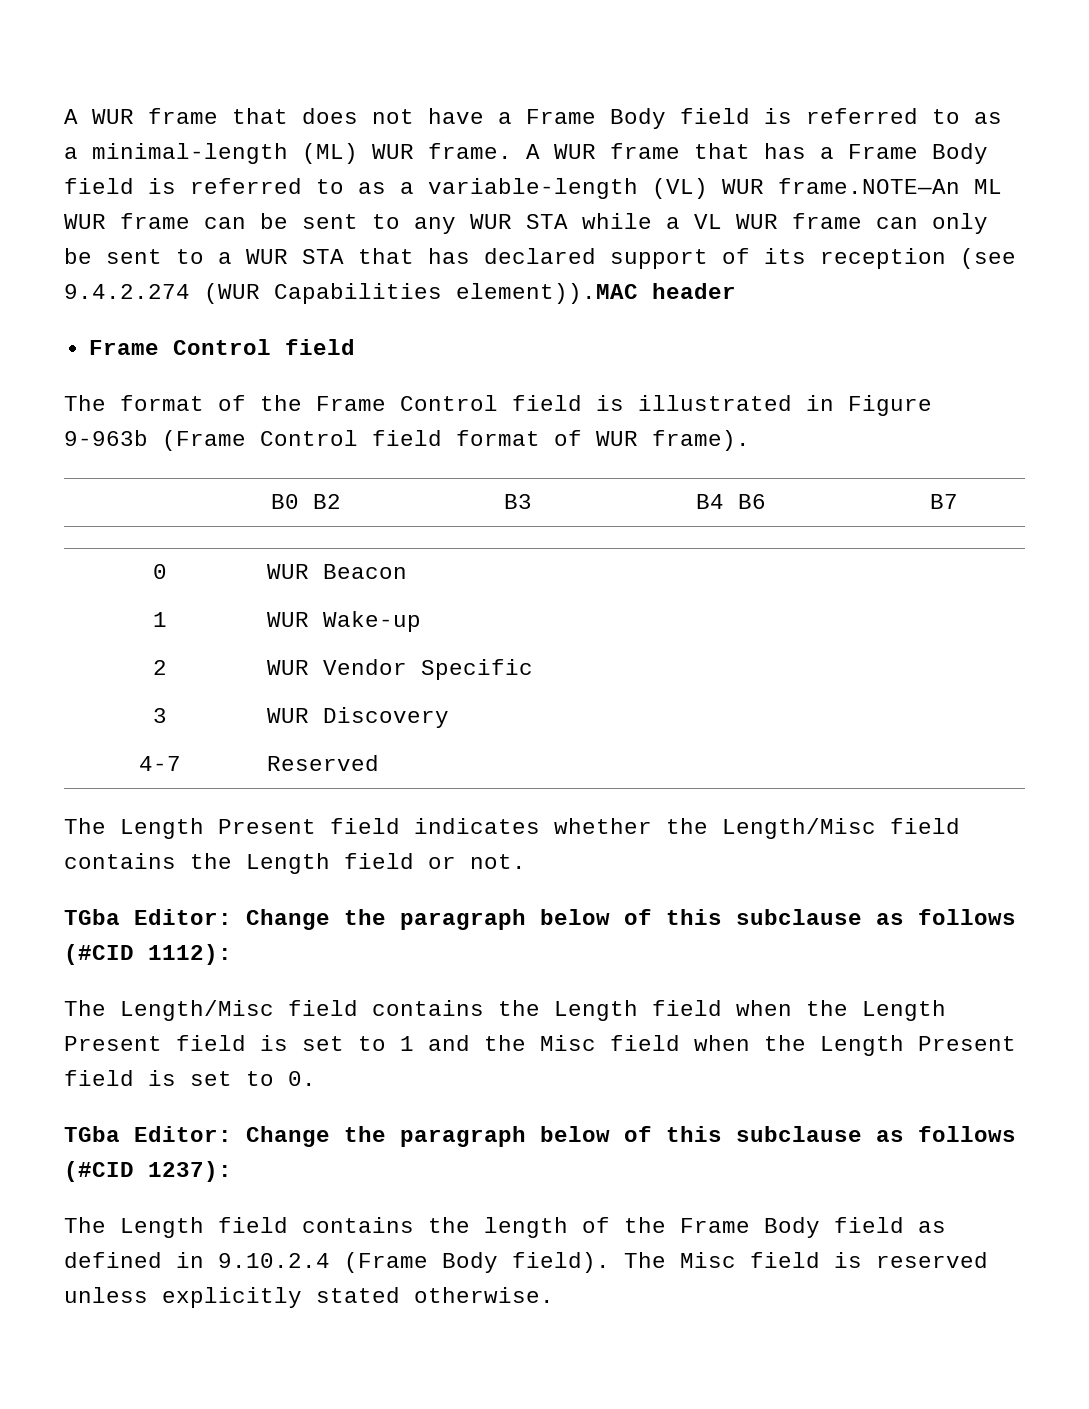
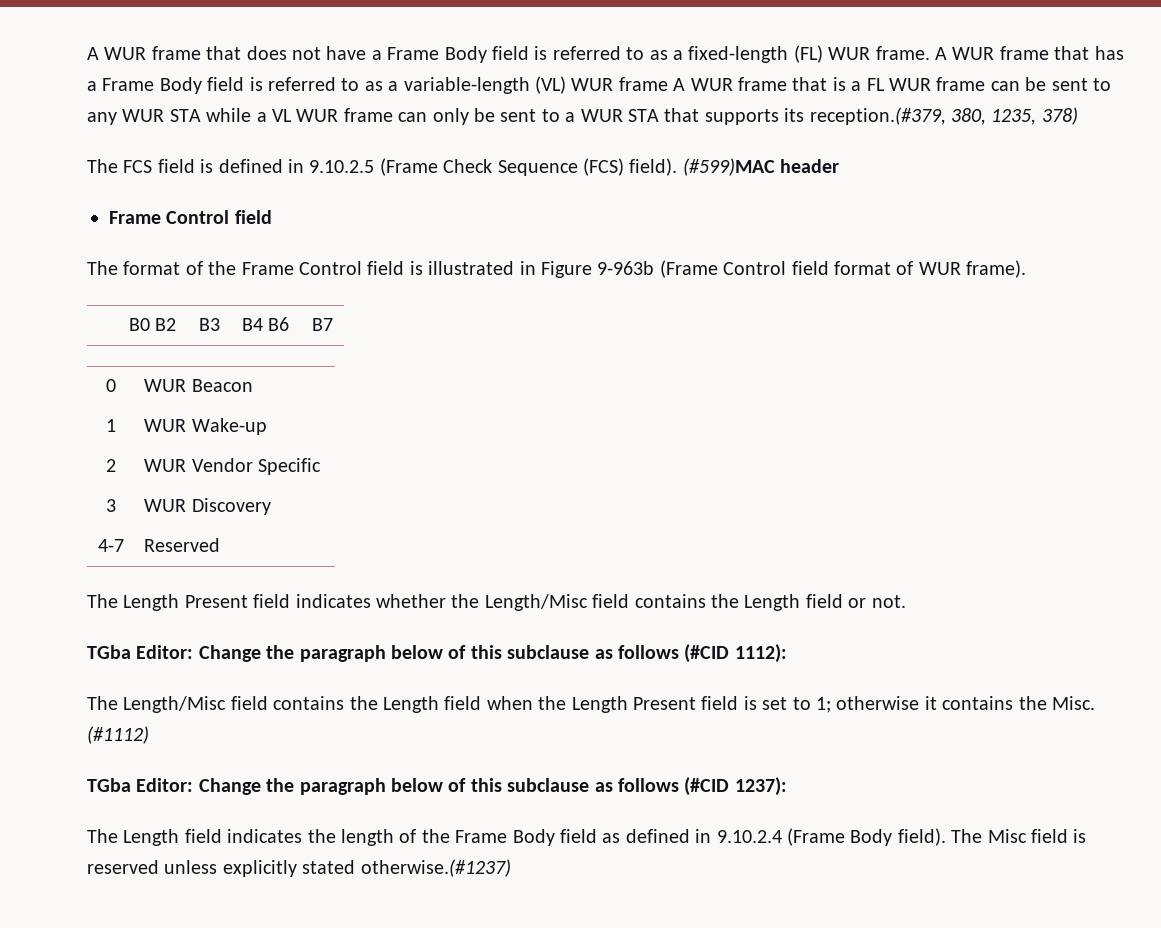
[92,143,358,164] minimal-length (ML) -> [688,45,823,63] fixed-length (FL)
[778,178,1002,194] frame.NOTE—An ML -> [618,77,885,91] frame A WUR frame that is a FL
[428,248,1016,269] [64,283,638,304] has declared support of its reception (see 9.4.2.274 (WUR Capabilities element)).MAC -> [704,107,1078,125] [87,158,775,176] supports its reception.(#379, 380, 1235, 378) // The FCS field is defined in 9.10.2.5 (Frame Check Sequence (FCS) field). (#599)MAC
[400,1035,1016,1056] [64,1070,316,1086] 1 and the Misc field when the Length Present field is set to 0. -> [815,696,1095,713] [87,726,149,744] 1; otherwise it contains the Misc. (#1112)
[302,1217,414,1233] contains -> [227,829,303,843] indicates
[414,1287,554,1303] otherwise. -> [360,859,511,877] otherwise.(#1237)

